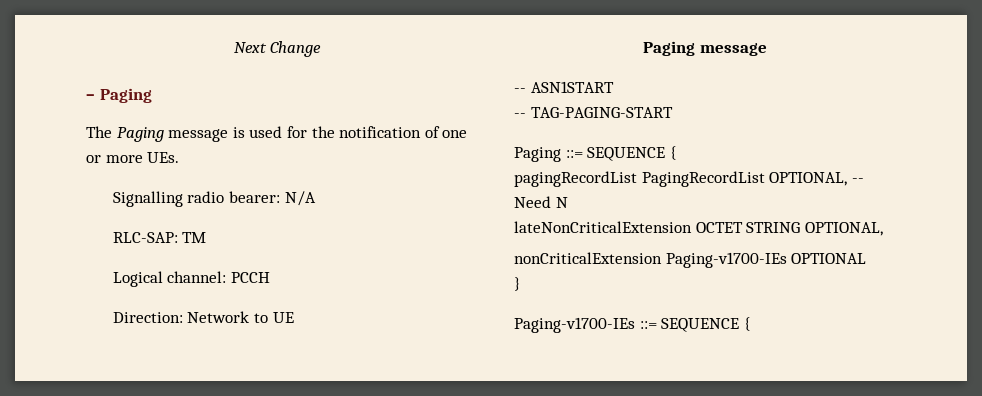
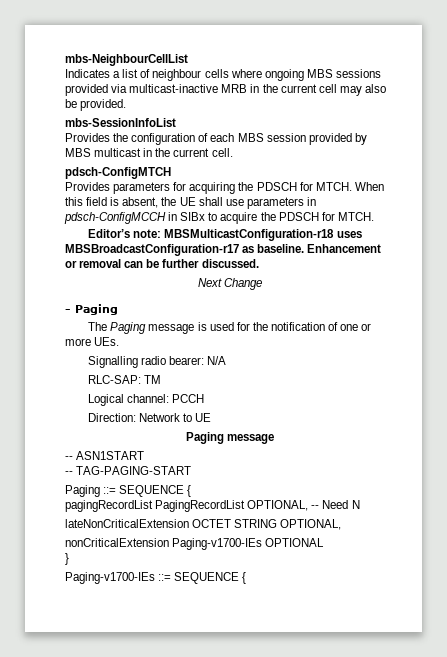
(233, 47) none -> [65,54,188,66] [65,69,381,81] [65,84,386,96] [65,99,127,111] [65,118,176,127] [65,133,367,145] [65,148,233,157] [65,167,171,179] [65,182,384,194] [65,197,316,209] [64,212,374,224] [88,229,362,241] [65,244,382,256] [65,259,259,268] mbs-NeighbourCellList // Indicates a list of neighbour cells where ongoing MBS sessions provided via multicast-inactive MRB in the current cell may also be provided. // mbs-SessionInfoList // Provides the configuration of each MBS session provided by MBS multicast in the current cell. // pdsch-ConfigMTCH // Provides parameters for acquiring the PDSCH for MTCH. When this field is absent, the UE shall use parameters in pdsch-ConfigMCCH in SIBx to acquire the PDSCH for MTCH. // Editor’s note: MBSMulticastConfiguration-r18 uses MBSBroadcastConfiguration-r17 as baseline. Enhancement or removal can be further discussed. //

